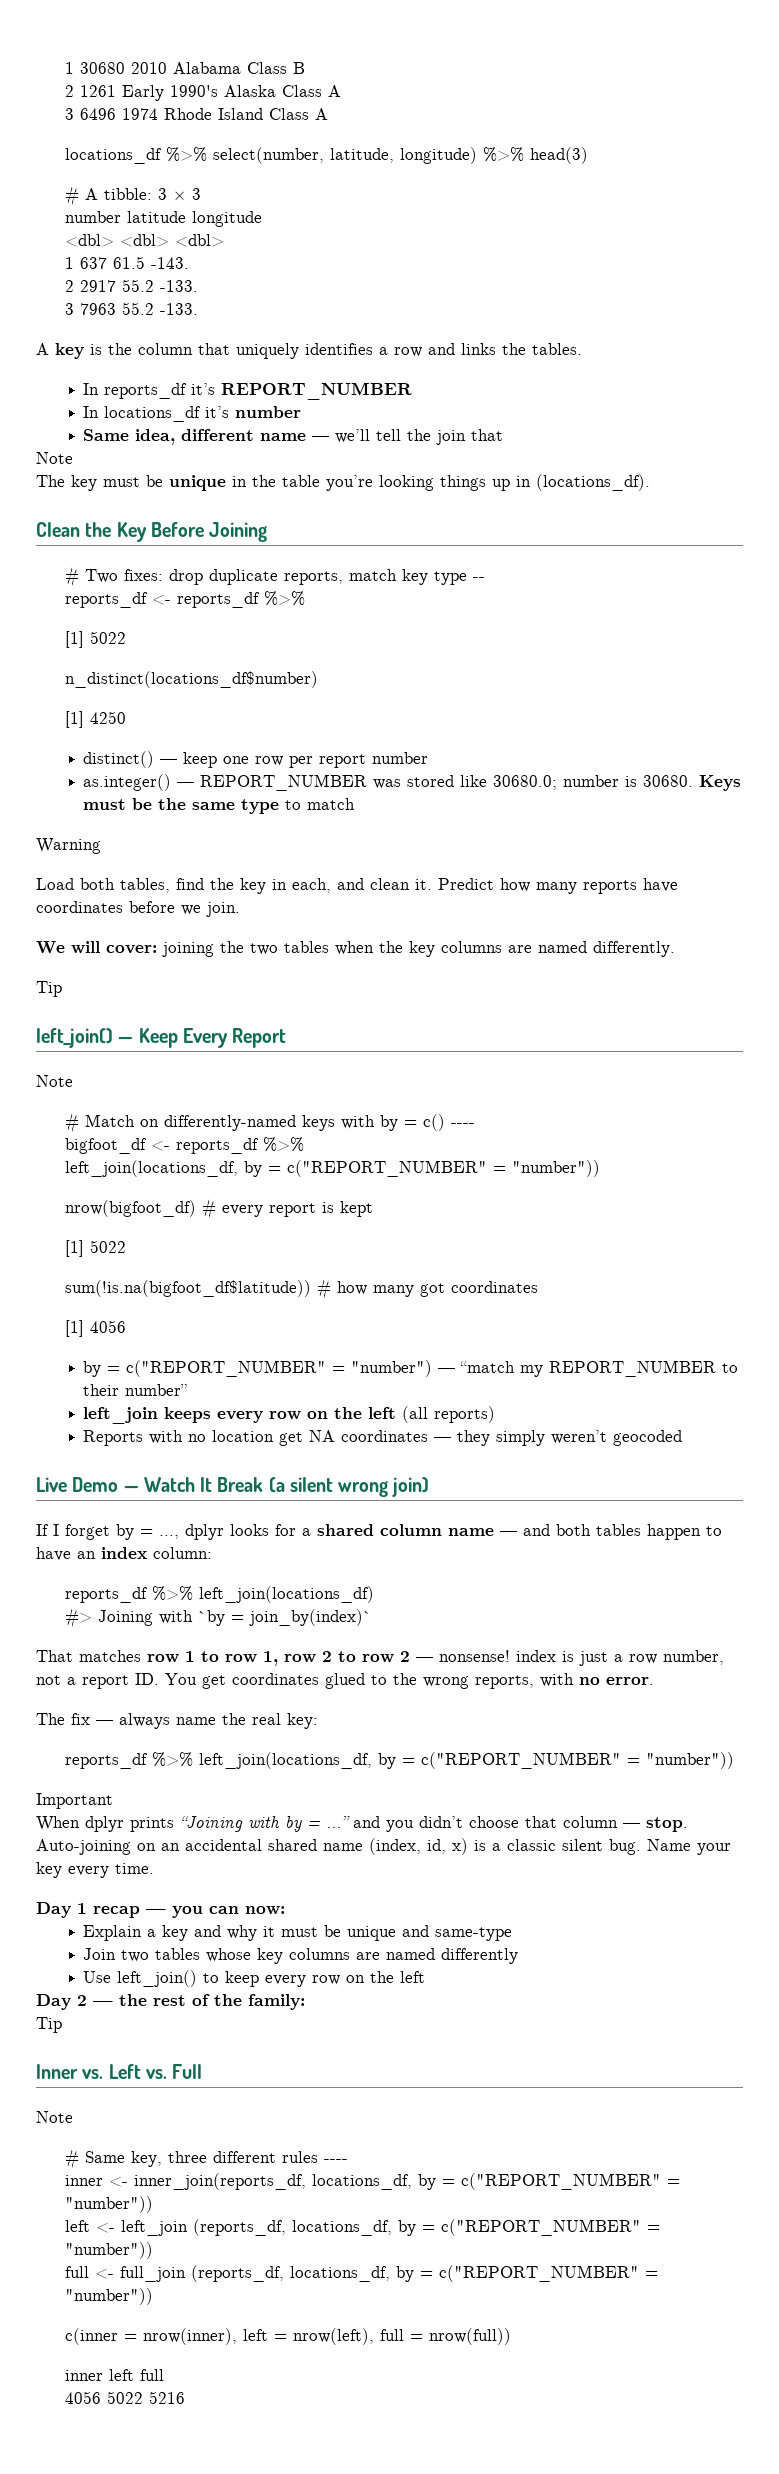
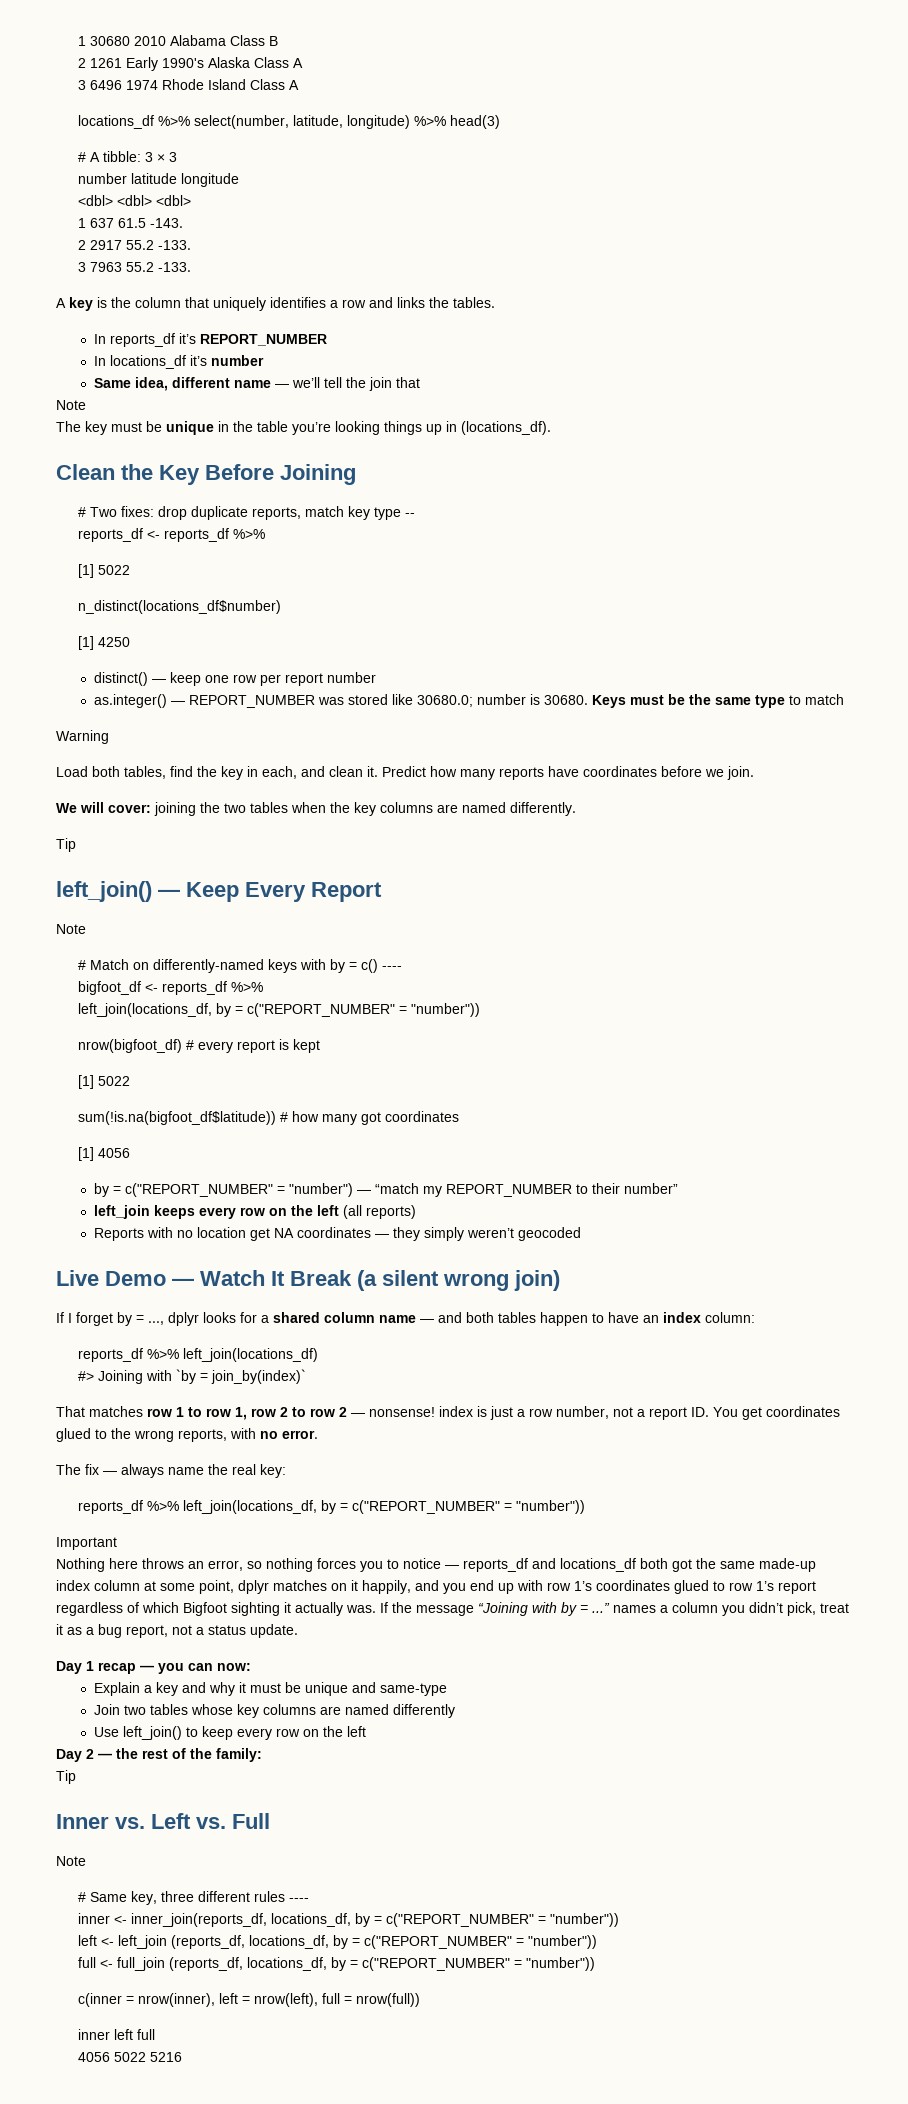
[36,1816,174,1832] When dplyr prints -> [56,1558,816,1572] [56,1580,816,1594] [56,1602,474,1616] Nothing here throws an error, so nothing forces you to notice — reports_df and locations_df both got the same made-up index column at some point, dplyr matches on it happily, and you end up with row 1’s coordinates glued to row 1’s report regardless of which Bigfoot sighting it actually was. If the message
[353,1816,688,1832] [36,1838,731,1855] [36,1862,154,1878] and you didn’t choose that column — stop. Auto-joining on an accidental shared name (index, id, x) is a classic silent bug. Name your key every time. -> [613,1602,849,1616] [56,1624,298,1638] names a column you didn’t pick, treat it as a bug report, not a status update.

